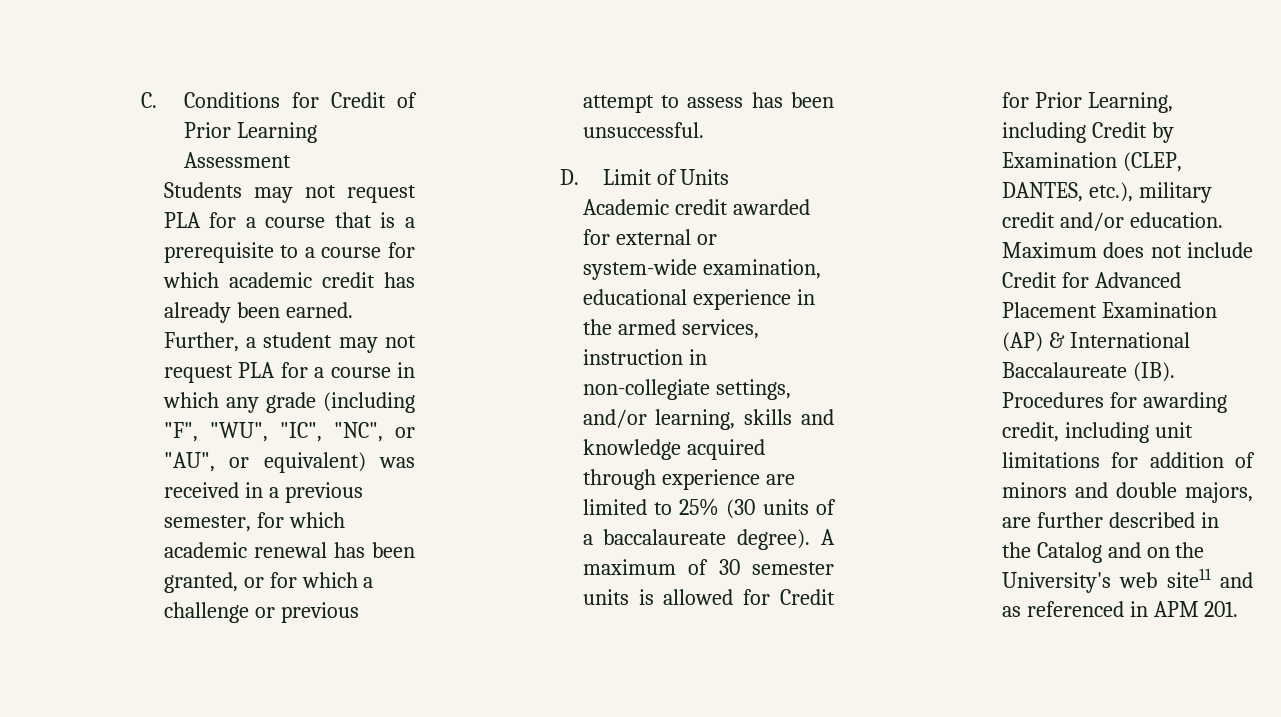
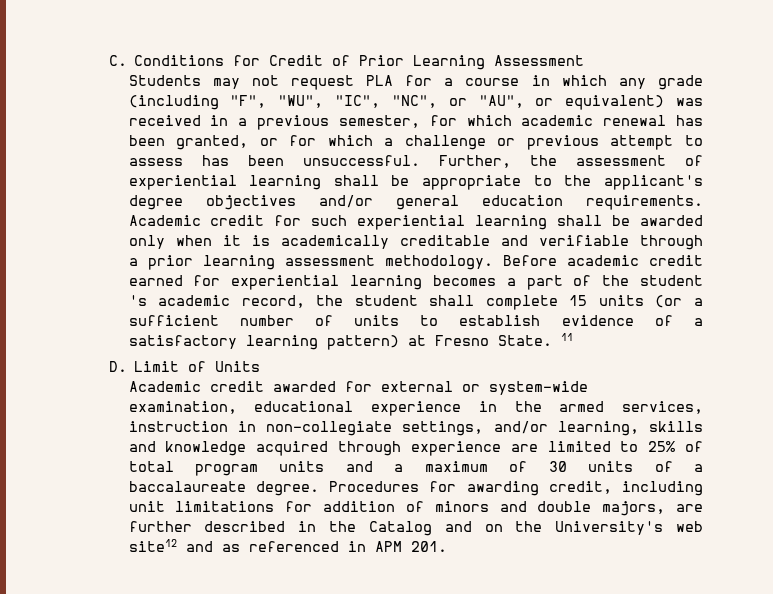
[334,212,416,228] [163,242,415,263] [162,272,415,288] [163,302,353,323] [163,332,416,353] [163,362,391,383] that is a prerequisite to a course for which academic credit has already been earned. Further, a student may not request PLA for a course -> (520, 82) none
(704, 130) none -> [438,155,703,168] [128,175,704,190] [128,195,703,210] [128,215,704,230] [128,235,704,250] [128,255,703,270] [128,275,703,290] [128,295,704,310] [128,315,704,326] [128,333,573,350] Further, the assessment of experiential learning shall be appropriate to the applicant's degree objectives and/or general education requirements. Academic credit for such experiential learning shall be awarded only when it is academically creditable and verifiable through a prior learning assessment methodology. Before academic credit earned for experiential learning becomes a part of the student 's academic record, the student shall complete 15 units (or a sufficient number of units to establish evidence of a satisfactory learning pattern) at Fresno State. 11
[726,499,836,519] [582,529,835,550] [582,559,834,575] [582,589,835,605] [1001,92,1173,113] [1001,122,1174,143] [1001,152,1182,172] [1001,182,1212,203] [1001,212,1223,231] [1001,242,1253,258] [1001,272,1181,288] [1001,302,1217,318] [1001,332,1190,352] [1001,362,1175,382] (30 units of a baccalaureate degree). A maximum of 30 semester units is allowed for Credit for Prior Learning, including Credit by Examination (CLEP, DANTES, etc.), military credit and/or education. Maximum does not include Credit for Advanced Placement Examination (AP) & International Baccalaureate (IB). -> [685,441,703,452] [128,461,703,476] [128,481,319,496] of total program units and a maximum of 30 units of a baccalaureate degree.
[1166,568,1211,588] site11 -> [128,539,177,552] site12

